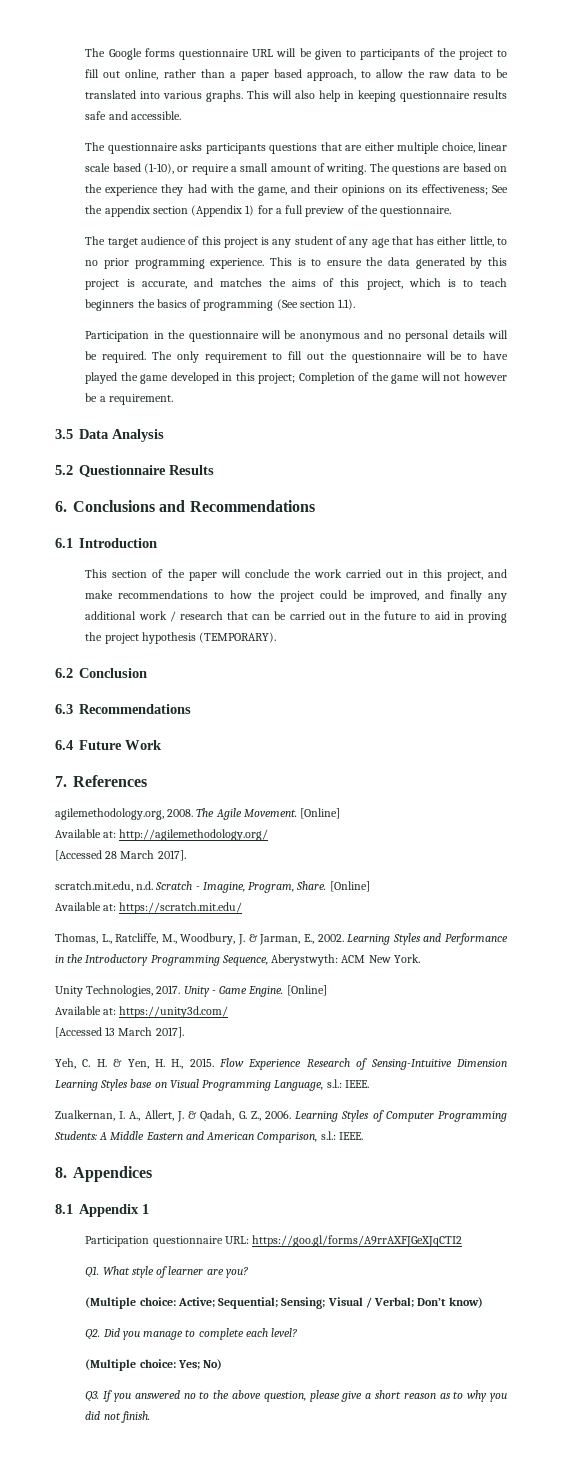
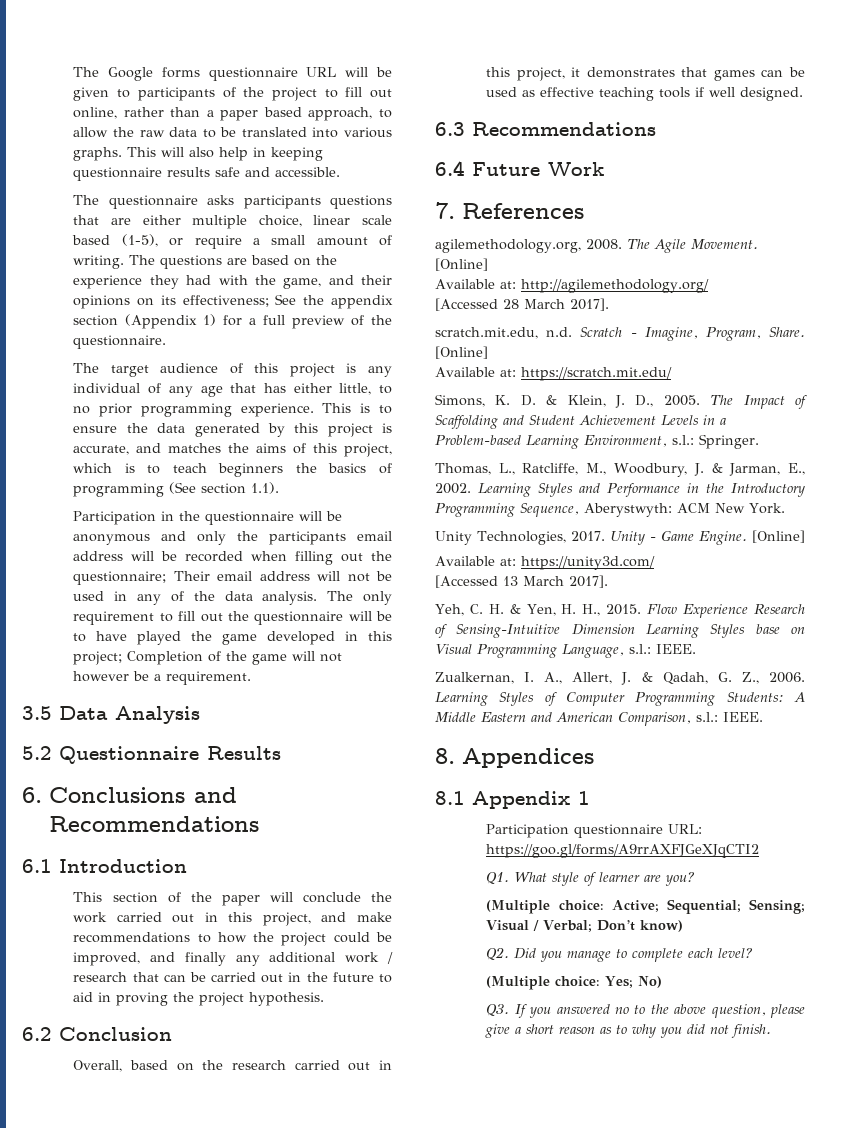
[144,163,175,174] (1-10), -> [121,234,158,247] (1-5),
[294,236,333,245] student -> [73,383,141,393] individual
[387,330,508,342] [85,351,147,363] no personal details will be required. -> [197,531,392,545] [73,551,393,565] [73,571,393,585] [73,591,318,605] only the participants email address will be recorded when filling out the questionnaire; Their email address will not be used in any of the data analysis.
[141,632,277,644] hypothesis (TEMPORARY). -> [249,992,325,1006] hypothesis.
(147, 673) none -> [73,1060,393,1072] [486,67,805,81] [486,87,804,101] // Overall, based on the research carried out in this project, it demonstrates that games can be used as effective teaching tools if well designed.
(243, 908) none -> [435,394,807,409] [435,415,726,429] [435,434,759,449] // Simons, K. D. & Klein, J. D., 2005. The Impact of Scaffolding and Student Achievement Levels in a Problem-based Learning Environment, s.l.: Springer.

